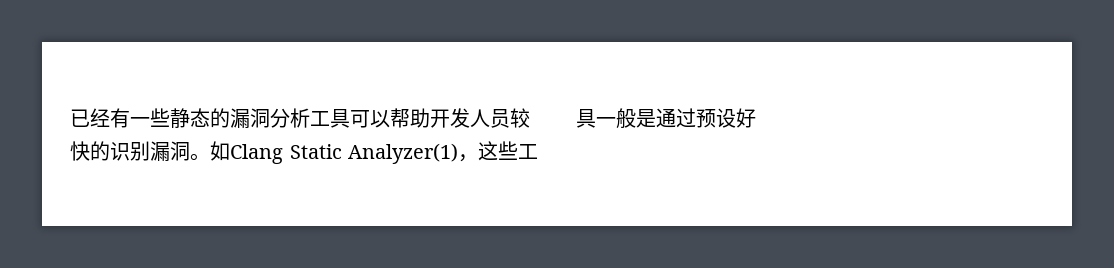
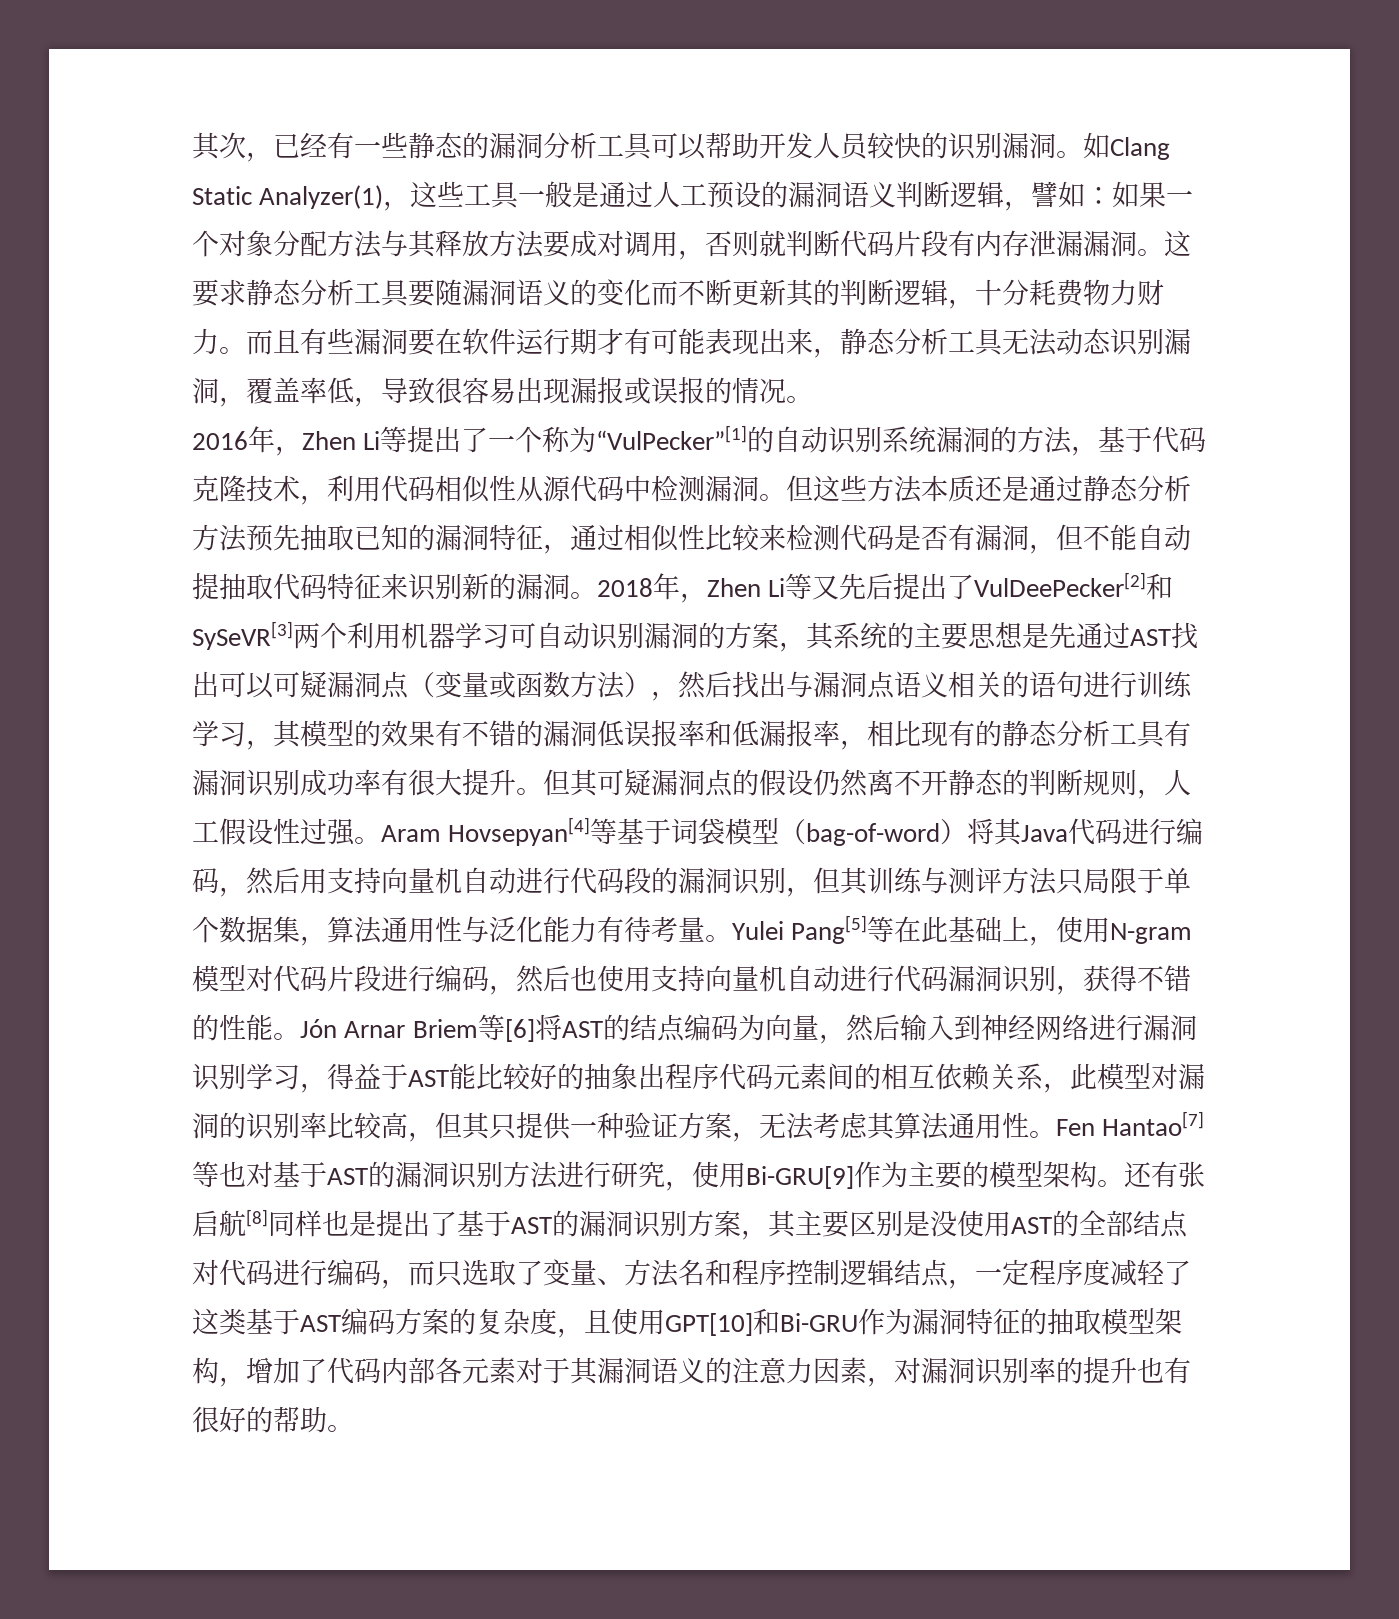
(70, 118) none -> [192,132,273,162] 其次，
[696,108,756,128] 预设好 -> [653,181,1194,211] [192,230,1191,260] [192,279,1164,309] [192,328,1191,358] [192,377,813,407] [192,425,1207,456] [192,475,1191,505] [192,524,1191,554] [192,572,1174,603] [192,621,1198,652] [192,671,1192,701] [192,720,1191,750] [192,769,1191,799] [192,817,1204,846] [192,867,1191,897] [192,915,1193,946] [192,965,1191,995] [192,1014,1197,1044] [192,1063,1205,1093] [192,1111,1205,1142] [192,1161,1205,1191] [192,1209,1188,1240] [192,1259,1191,1289] [192,1308,1182,1338] [192,1357,1191,1387] [192,1406,354,1433] 人工预设的漏洞语义判断逻辑，譬如：如果一个对象分配方法与其释放方法要成对调用，否则就判断代码片段有内存泄漏漏洞。这要求静态分析工具要随漏洞语义的变化而不断更新其的判断逻辑，十分耗费物力财力。而且有些漏洞要在软件运行期才有可能表现出来，静态分析工具无法动态识别漏洞，覆盖率低，导致很容易出现漏报或误报的情况。 // 2016年，Zhen Li等提出了一个称为“VulPecker”[1]的自动识别系统漏洞的方法，基于代码克隆技术，利用代码相似性从源代码中检测漏洞。但这些方法本质还是通过静态分析方法预先抽取已知的漏洞特征，通过相似性比较来检测代码是否有漏洞，但不能自动提抽取代码特征来识别新的漏洞。2018年，Zhen Li等又先后提出了VulDeePecker[2]和SySeVR[3]两个利用机器学习可自动识别漏洞的方案，其系统的主要思想是先通过AST找出可以可疑漏洞点（变量或函数方法），然后找出与漏洞点语义相关的语句进行训练学习，其模型的效果有不错的漏洞低误报率和低漏报率，相比现有的静态分析工具有漏洞识别成功率有很大提升。但其可疑漏洞点的假设仍然离不开静态的判断规则，人工假设性过强。Aram Hovsepyan[4]等基于词袋模型（bag-of-word）将其Java代码进行编码，然后用支持向量机自动进行代码段的漏洞识别，但其训练与测评方法只局限于单个数据集，算法通用性与泛化能力有待考量。Yulei Pang[5]等在此基础上，使用N-gram模型对代码片段进行编码，然后也使用支持向量机自动进行代码漏洞识别，获得不错的性能。Jón Arnar Briem等[6]将AST的结点编码为向量，然后输入到神经网络进行漏洞识别学习，得益于AST能比较好的抽象出程序代码元素间的相互依赖关系，此模型对漏洞的识别率比较高，但其只提供一种验证方案，无法考虑其算法通用性。Fen Hantao[7]等也对基于AST的漏洞识别方法进行研究，使用Bi-GRU[9]作为主要的模型架构。还有张启航[8]同样也是提出了基于AST的漏洞识别方案，其主要区别是没使用AST的全部结点对代码进行编码，而只选取了变量、方法名和程序控制逻辑结点，一定程序度减轻了这类基于AST编码方案的复杂度，且使用GPT[10]和Bi-GRU作为漏洞特征的抽取模型架构，增加了代码内部各元素对于其漏洞语义的注意力因素，对漏洞识别率的提升也有很好的帮助。

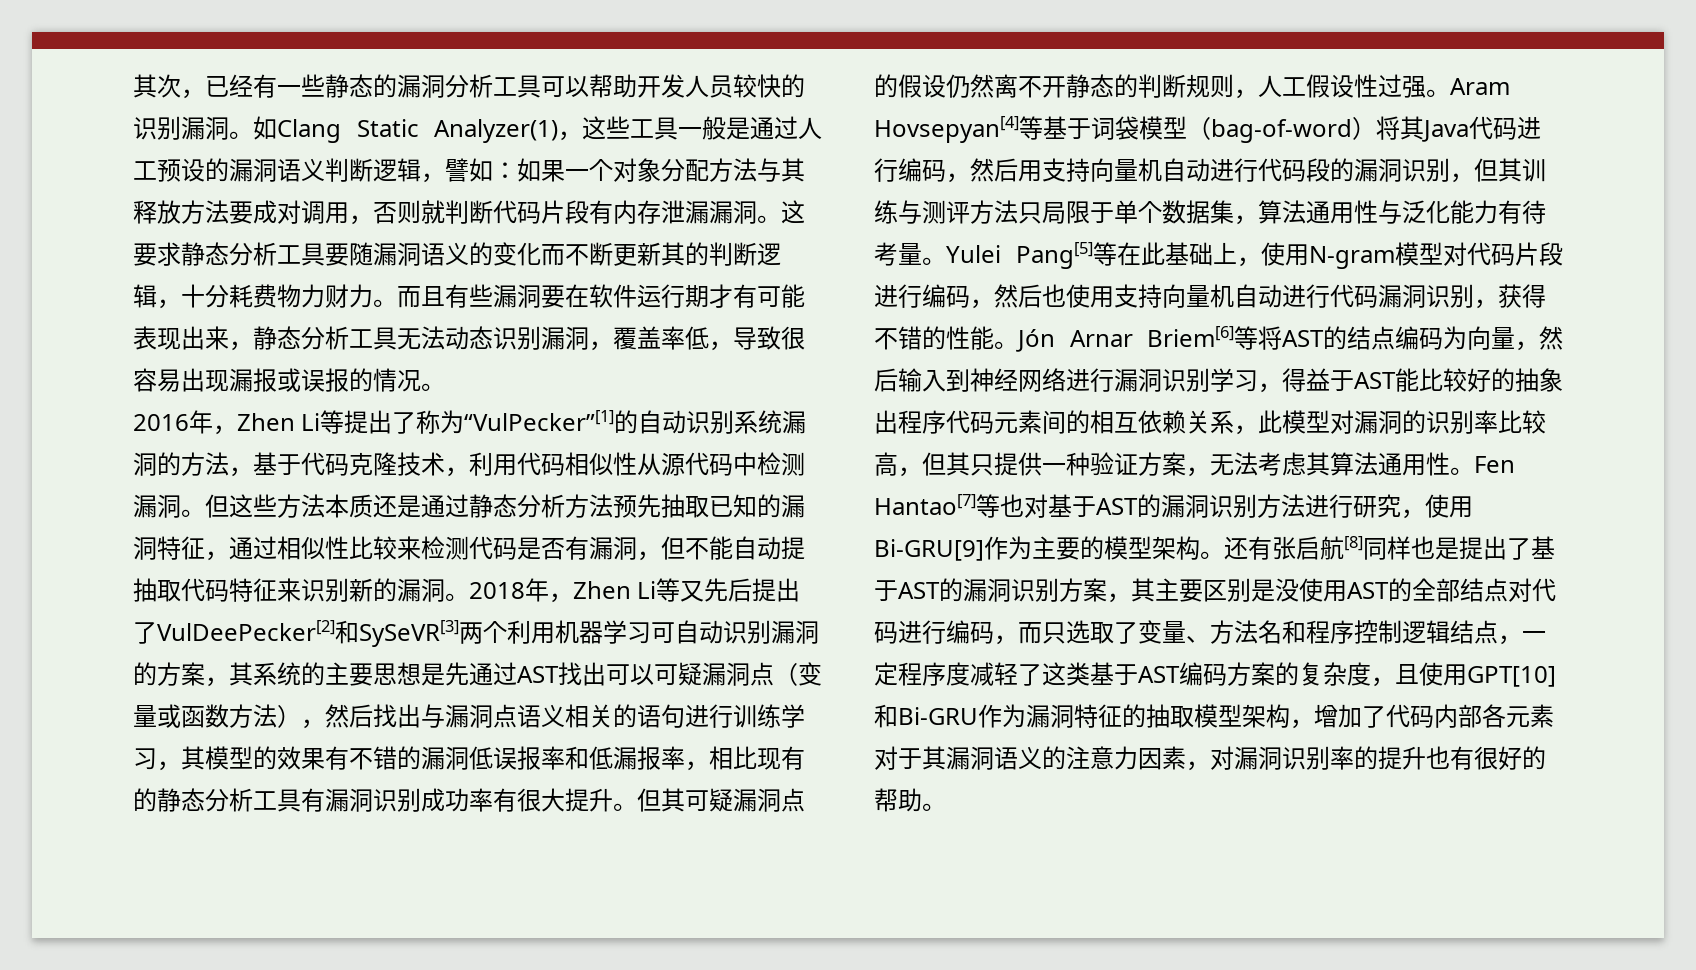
[488,426,543,453] 一个 -> (417, 423) none
[412,1014,535,1042] Briem等[6] -> [1147,326,1258,350] Briem[6]等

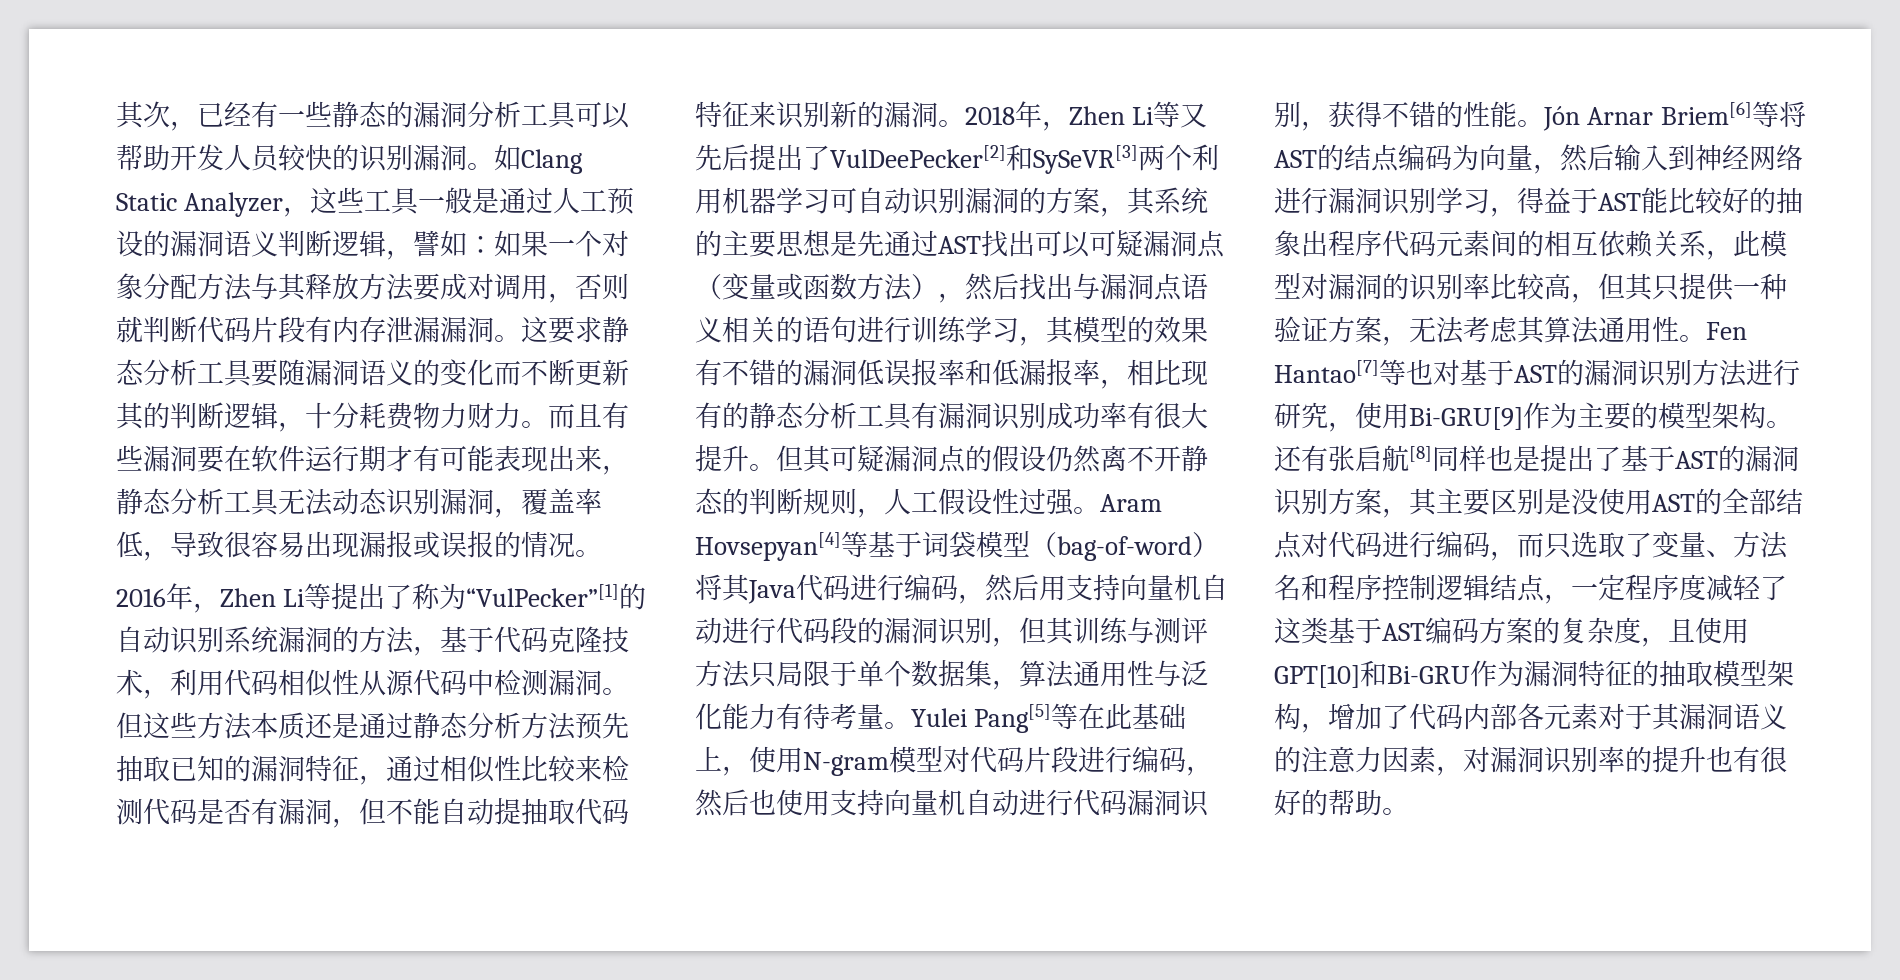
[434,119,558,143] Analyzer(1) -> [184,192,284,217] Analyzer

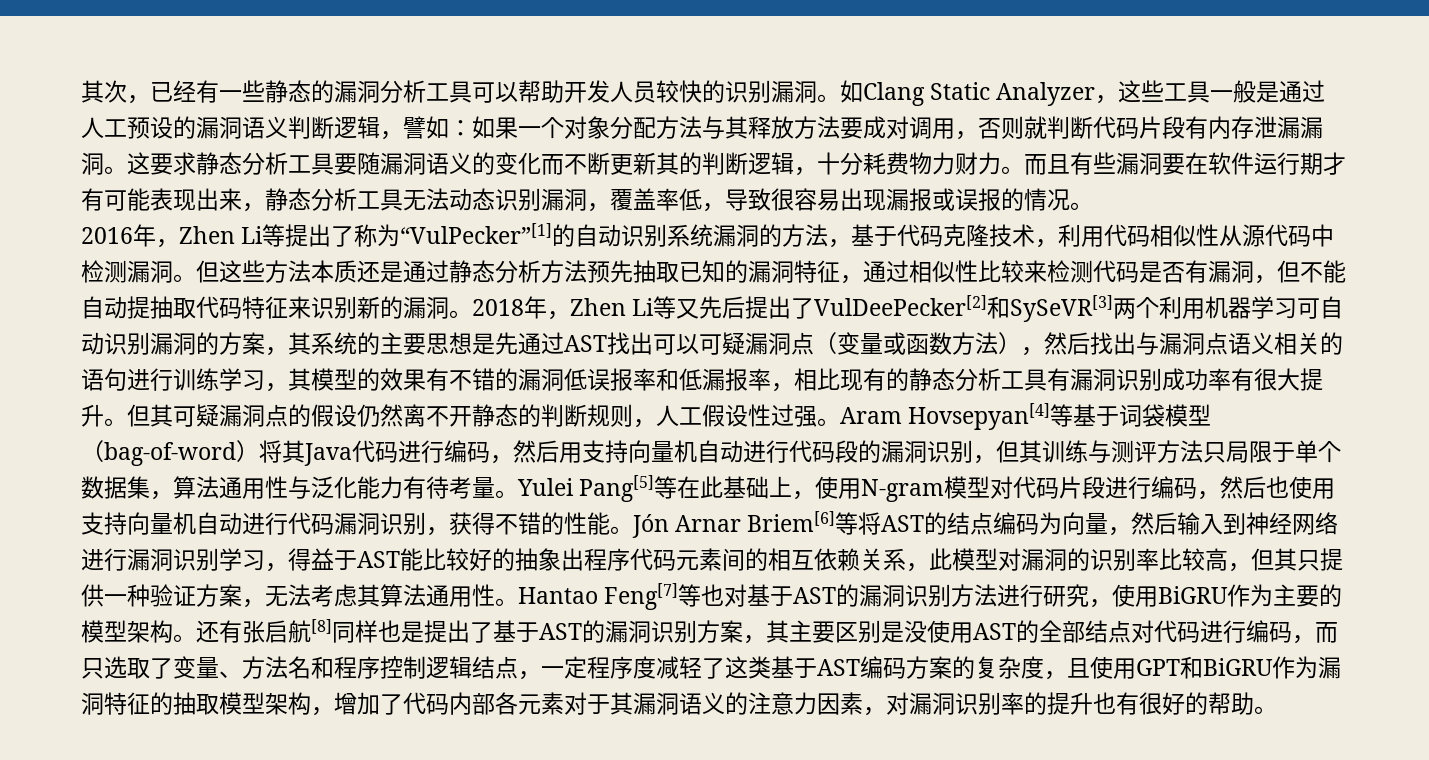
[1706,322,1747,340] [1274,360,1379,383] Fen Hantao[7] -> [518,583,679,610] Hantao Feng[7]
[1409,407,1523,430] Bi-GRU[9] -> [1158,586,1229,604] BiGRU
[1274,660,1470,688] GPT[10]和Bi-GRU -> [1136,656,1273,679] GPT和BiGRU

